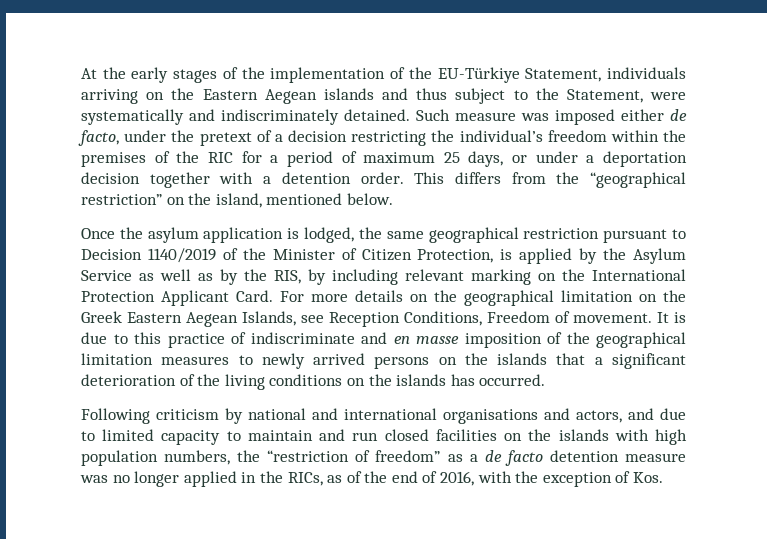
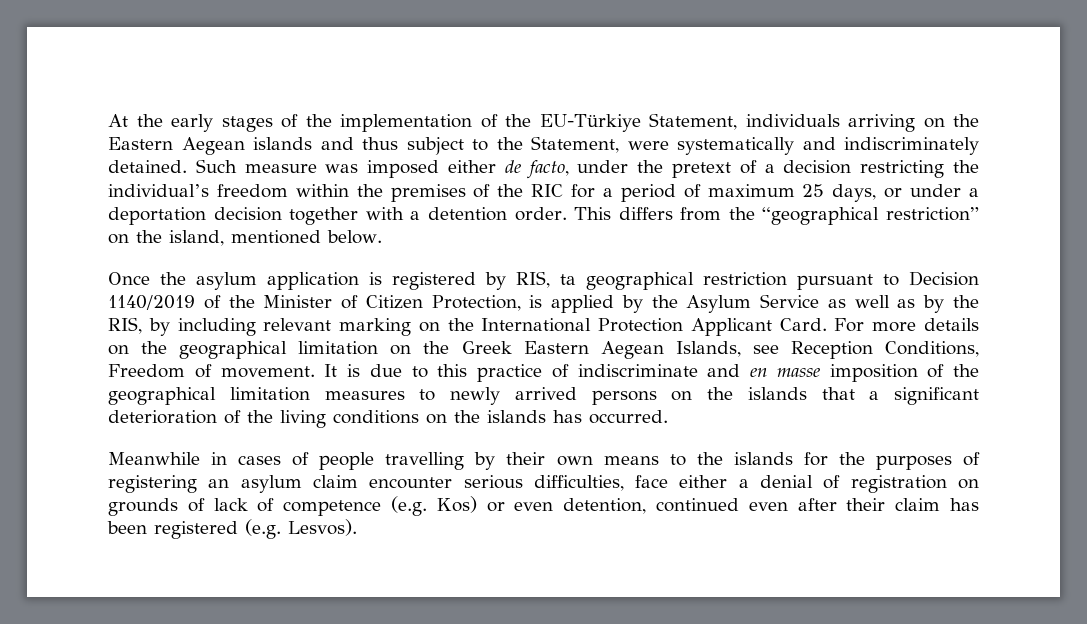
[304,227,424,243] lodged, the same -> [392,271,576,290] registered by RIS, ta
[81,408,686,424] [81,429,687,445] [81,450,686,466] [80,471,664,487] Following criticism by national and international organisations and actors, and due to limited capacity to maintain and run closed facilities on the islands with high population numbers, the “restriction of freedom” as a de facto detention measure was no longer applied in the RICs, as of the end of 2016, with the exception of Kos. -> [108,452,980,470] [108,475,979,493] [108,496,979,516] [107,519,357,539] Meanwhile in cases of people travelling by their own means to the islands for the purposes of registering an asylum claim encounter serious difficulties, face either a denial of registration on grounds of lack of competence (e.g. Kos) or even detention, continued even after their claim has been registered (e.g. Lesvos).

